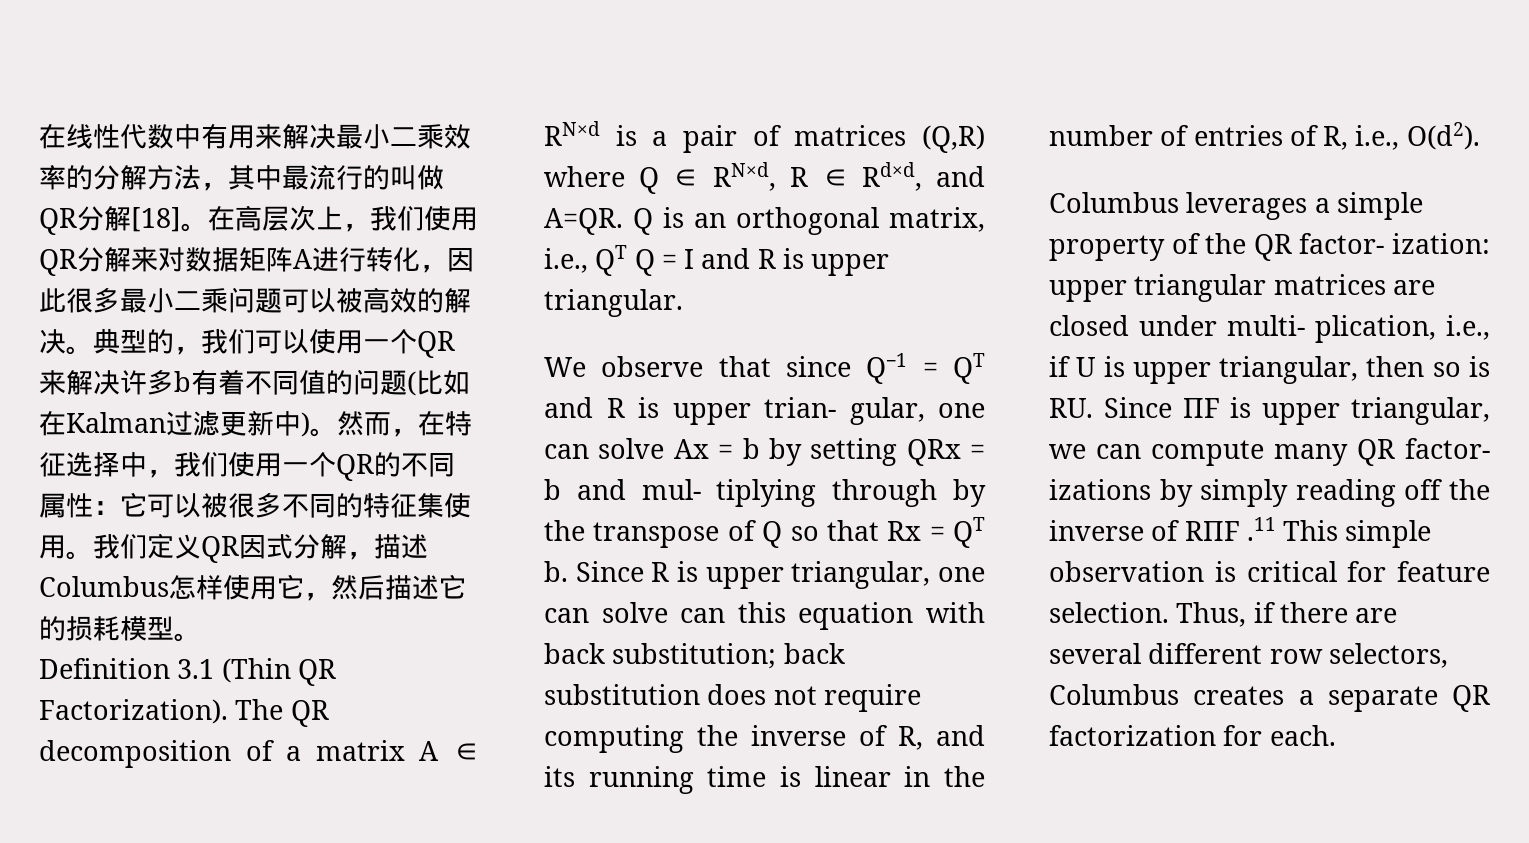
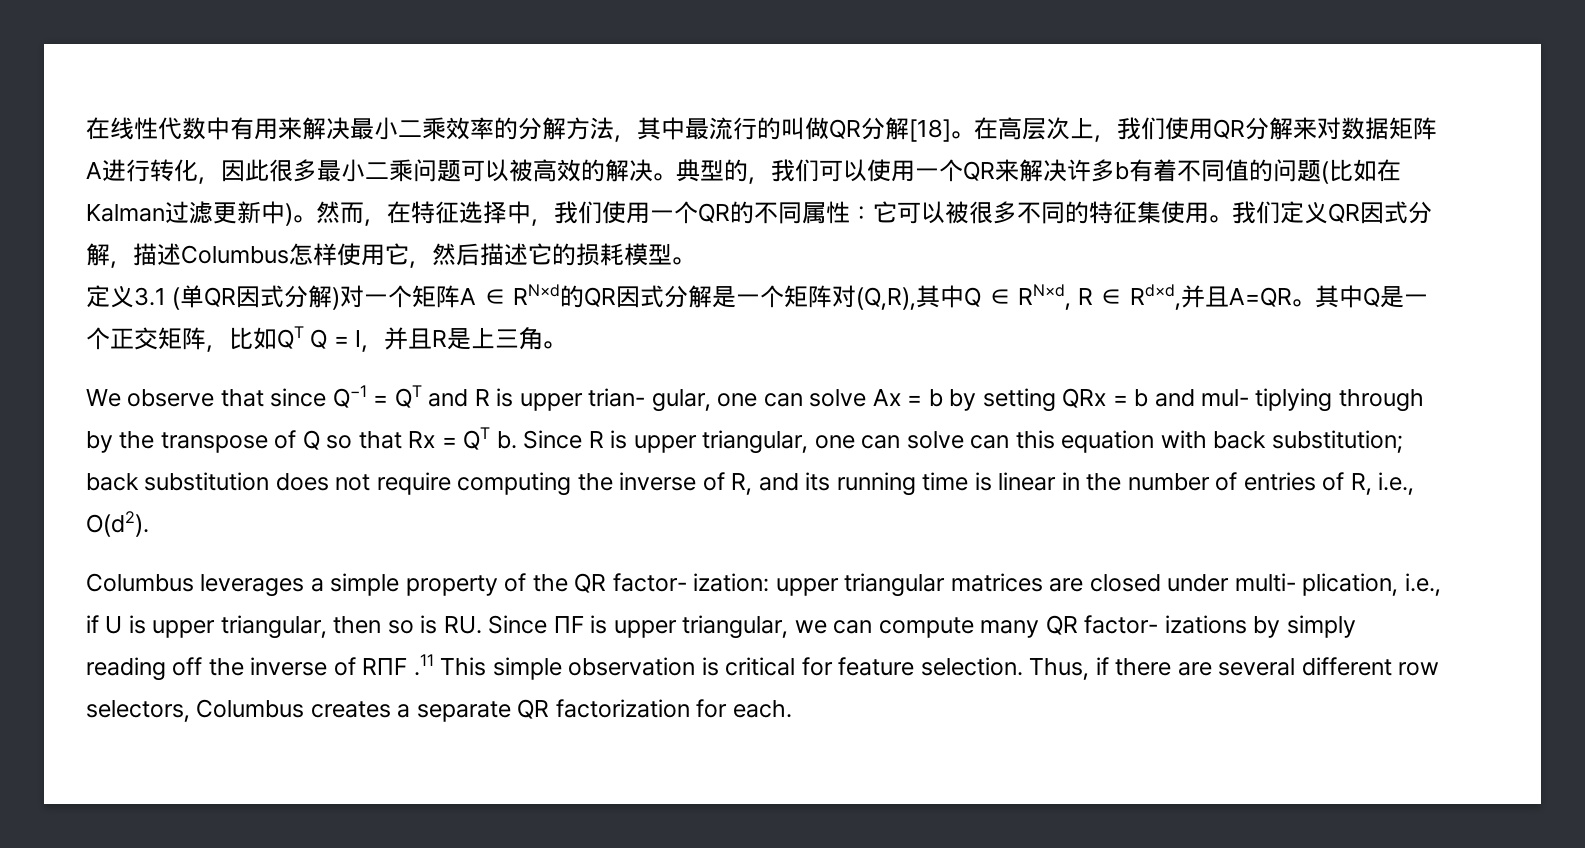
[39,658,336,686] [39,699,329,727] [39,740,481,768] [544,121,985,153] [544,166,625,187] Definition 3.1 (Thin QR Factorization). The QR decomposition of a matrix A ∈ RN×d is a pair of matrices (Q,R) where -> [86,284,965,310] 定义3.1 (单QR因式分解)对一个矩阵A ∈ RN×d的QR因式分解是一个矩阵对(Q,R),其中
[936,166,985,187] [544,207,985,235] [544,245,890,276] [544,289,683,317] and A=QR. Q is an orthogonal matrix, i.e., QT Q = I and R is upper triangular. -> [1180,285,1428,308] [86,326,567,352] 并且A=QR。其中Q是一个正交矩阵，比如QT Q = I，并且R是上三角。

